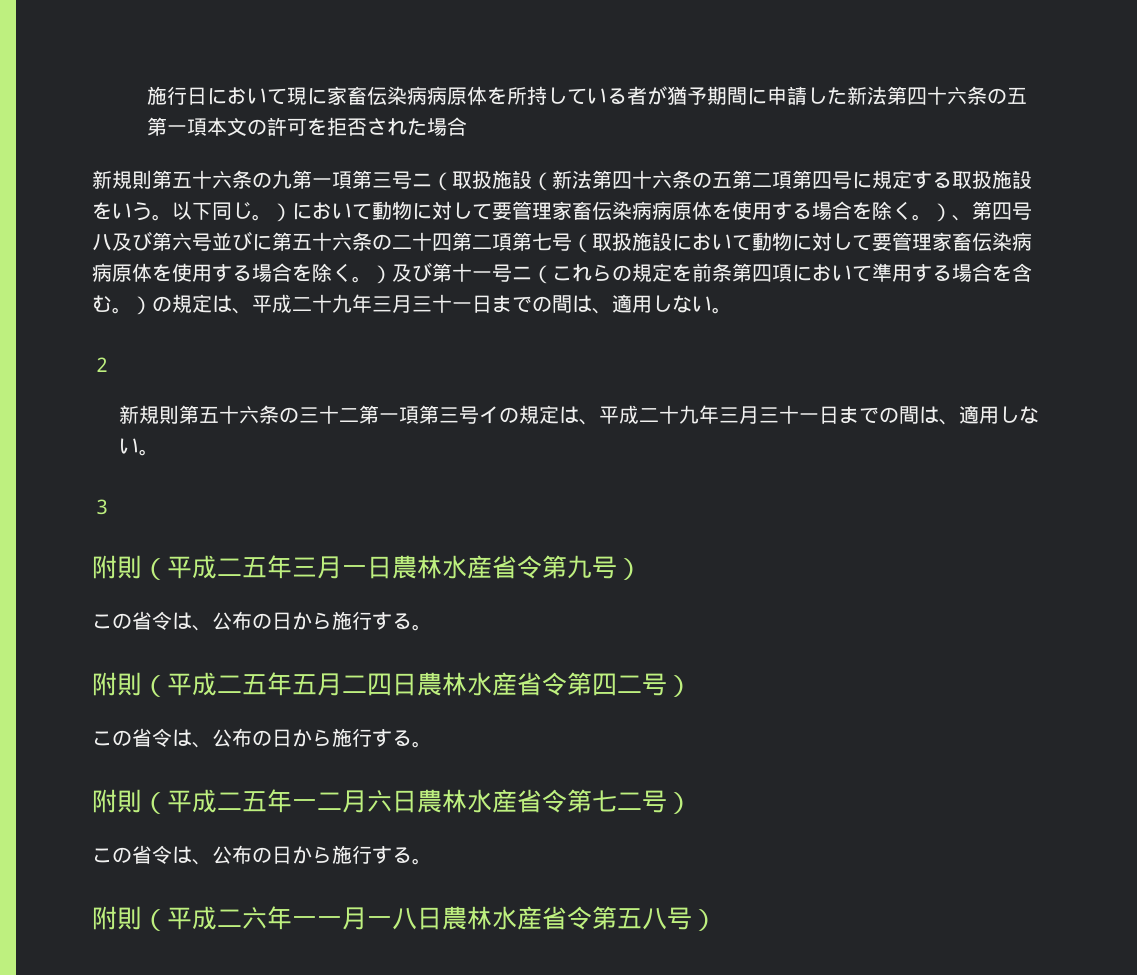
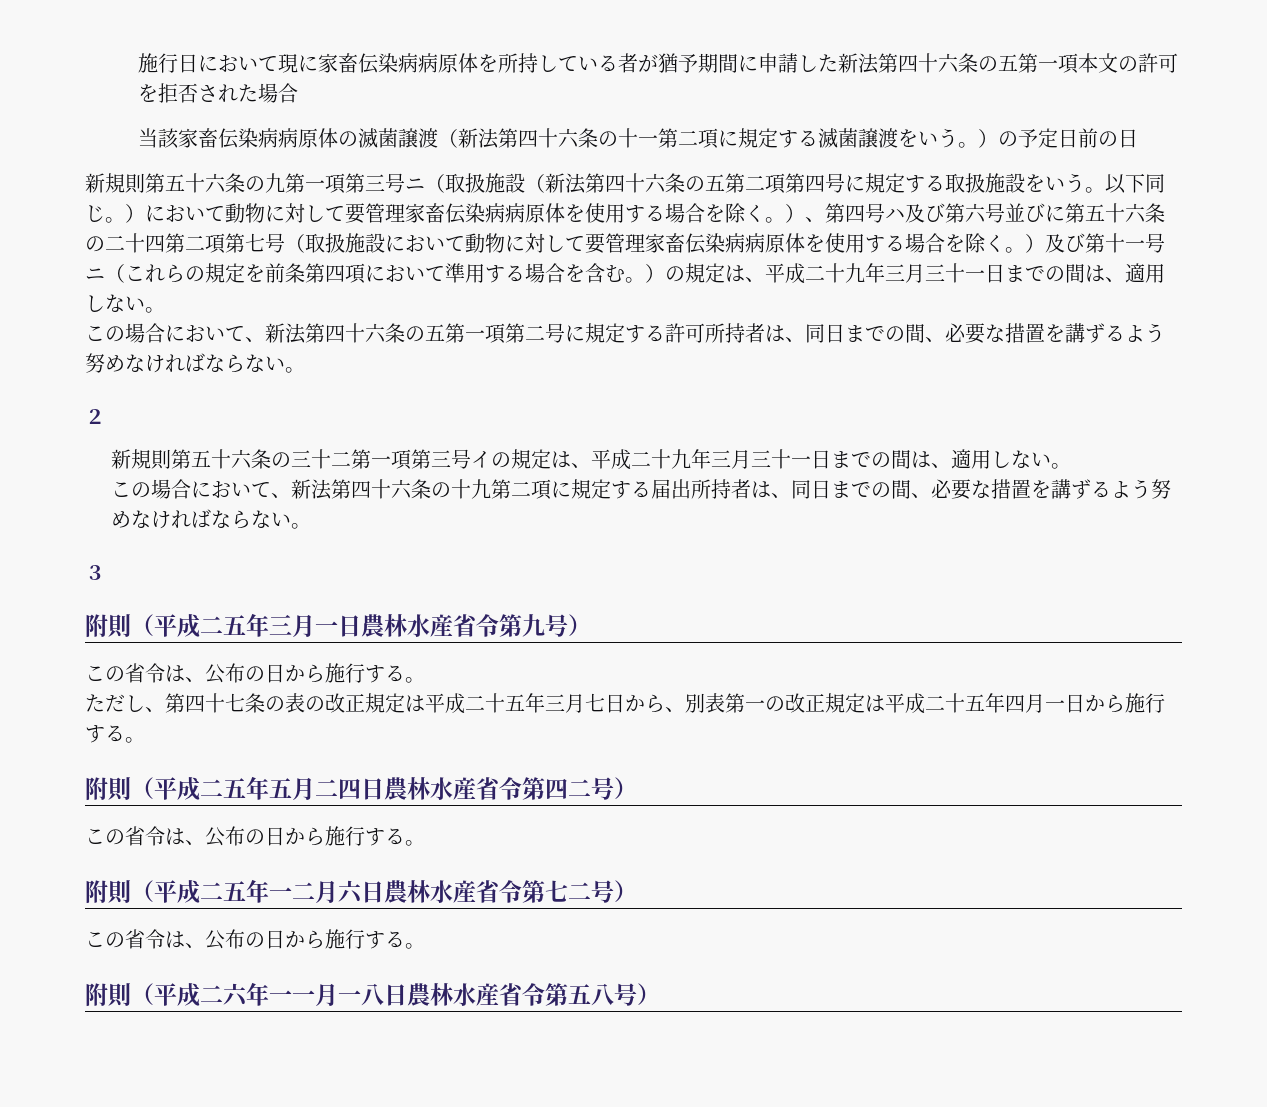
(467, 126) none -> [137,128,1138,149] // 当該家畜伝染病病原体の滅菌譲渡（新法第四十六条の十一第二項に規定する滅菌譲渡をいう。）の予定日前の日
(732, 310) none -> [85,323,1165,344] [85,353,305,373] // この場合において、新法第四十六条の五第一項第二号に規定する許可所持者は、同日までの間、必要な措置を講ずるよう努めなければならない。
(160, 452) none -> [111,479,1172,500] [111,509,312,529] // この場合において、新法第四十六条の十九第二項に規定する届出所持者は、同日までの間、必要な措置を講ずるよう努めなければならない。
(432, 627) none -> [85,693,1165,714] [85,725,145,743] // ただし、第四十七条の表の改正規定は平成二十五年三月七日から、別表第一の改正規定は平成二十五年四月一日から施行する。

